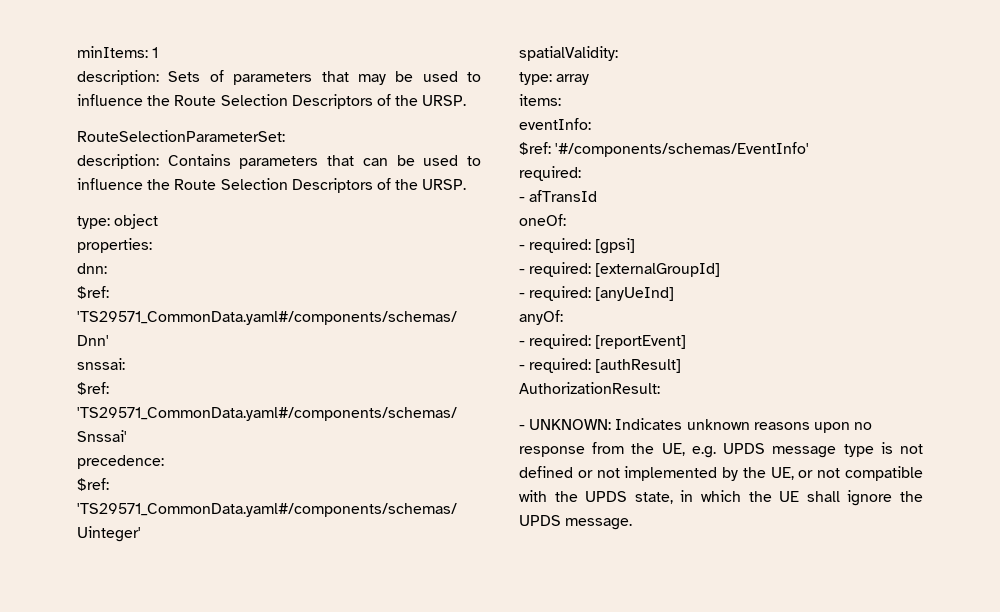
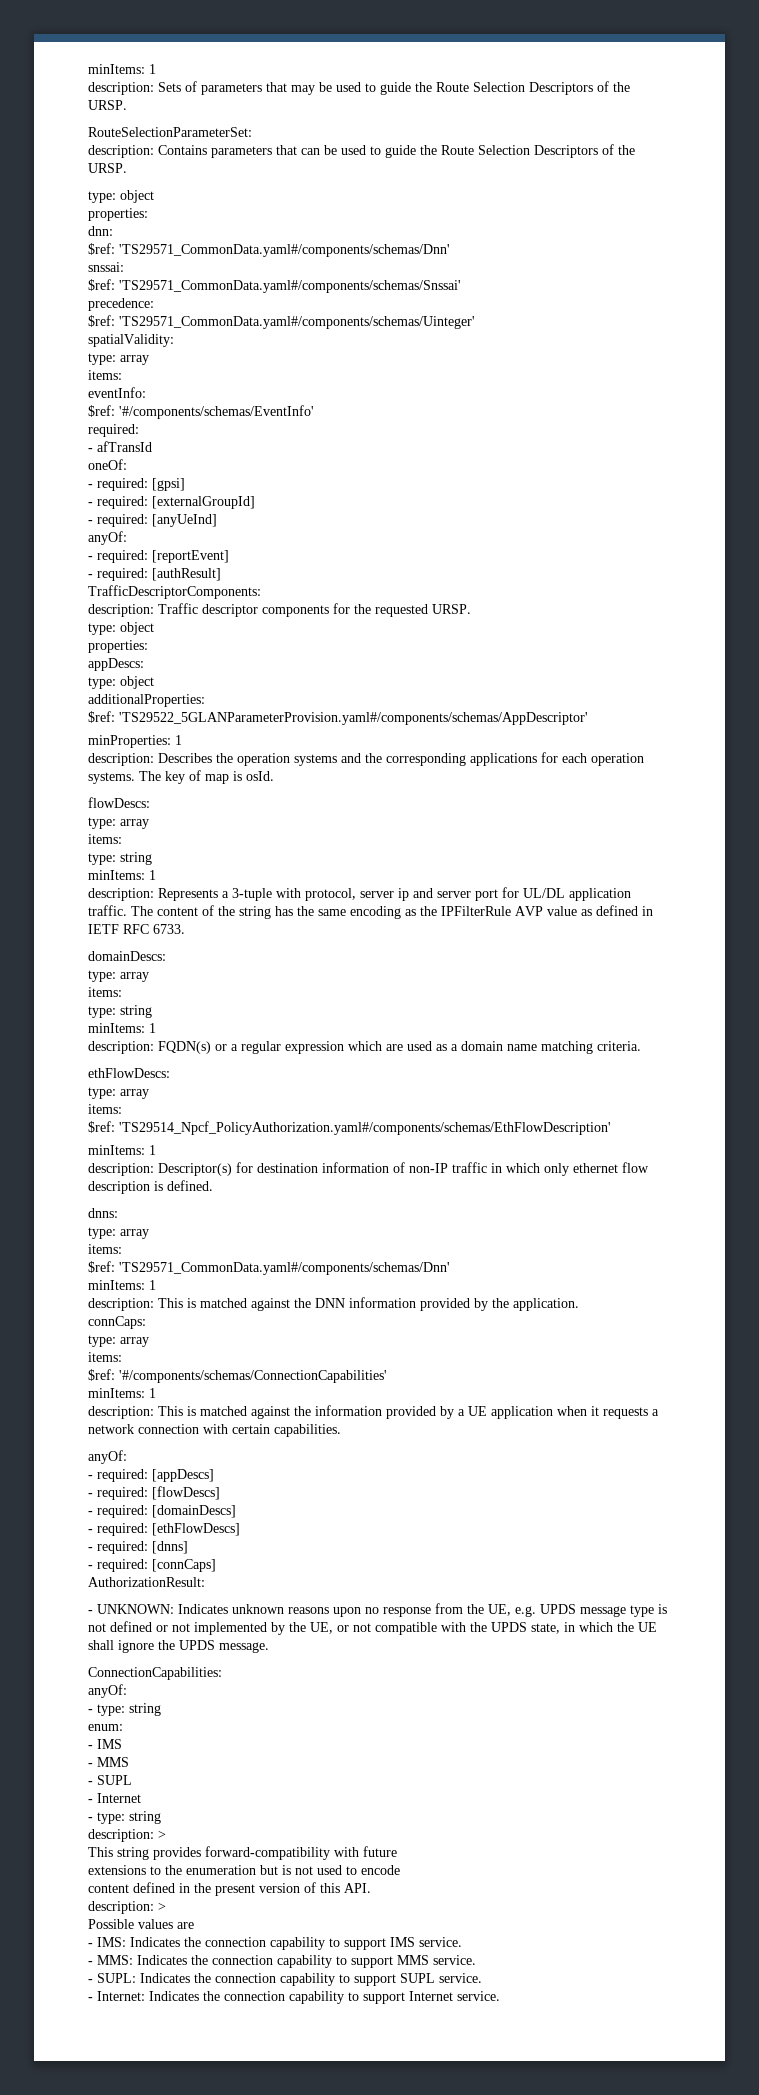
[77,94,143,106] influence -> [380,82,411,95] guide
[77,178,143,190] influence -> [385,145,416,158] guide
(682, 366) none -> [88,585,261,599] [88,603,471,617] [88,622,154,635] [88,640,148,653] [88,658,144,671] [88,676,154,689] [88,694,205,707] [88,711,588,725] [88,735,182,748] [88,752,644,766] [88,770,274,784] [88,797,150,808] [88,817,149,829] [88,834,122,844] [88,852,152,865] [88,870,156,880] [88,887,631,901] [88,905,653,919] [88,924,185,934] [88,951,166,961] [88,970,149,982] [88,987,122,997] [88,1005,152,1018] [88,1023,156,1033] [88,1041,641,1054] [88,1068,170,1078] [88,1087,149,1099] [88,1104,122,1114] [88,1121,611,1135] [88,1145,156,1155] [88,1162,649,1176] [88,1180,213,1194] [88,1208,118,1218] [88,1227,149,1239] [88,1244,122,1254] [88,1261,450,1275] [88,1280,156,1290] [88,1297,579,1311] [88,1316,146,1329] [88,1335,149,1347] [88,1352,122,1362] [88,1369,387,1383] [88,1388,156,1398] [88,1405,659,1419] [88,1424,341,1437] [88,1450,127,1464] [88,1469,214,1482] [88,1486,220,1500] [88,1505,236,1518] [88,1523,240,1536] [88,1541,188,1554] [88,1559,216,1572] // TrafficDescriptorComponents: // description: Traffic descriptor components for the requested URSP. // type: object // properties: // appDescs: // type: object // additionalProperties: // $ref: 'TS29522_5GLANParameterProvision.yaml#/components/schemas/AppDescriptor' // minProperties: 1 // description: Describes the operation systems and the corresponding applications for each operation systems. The key of map is osId. // flowDescs: // type: array // items: // type: string // minItems: 1 // description: Represents a 3-tuple with protocol, server ip and server port for UL/DL application traffic. The content of the string has the same encoding as the IPFilterRule AVP value as defined in IETF RFC 6733. // domainDescs: // type: array // items: // type: string // minItems: 1 // description: FQDN(s) or a regular expression which are used as a domain name matching criteria. // ethFlowDescs: // type: array // items: // $ref: 'TS29514_Npcf_PolicyAuthorization.yaml#/components/schemas/EthFlowDescription' // minItems: 1 // description: Descriptor(s) for destination information of non-IP traffic in which only ethernet flow description is defined. // dnns: // type: array // items: // $ref: 'TS29571_CommonData.yaml#/components/schemas/Dnn' // minItems: 1 // description: This is matched against the DNN information provided by the application. // connCaps: // type: array // items: // $ref: '#/components/schemas/ConnectionCapabilities' // minItems: 1 // description: This is matched against the information provided by a UE application when it requests a network connection with certain capabilities. // anyOf: // - required: [appDescs] // - required: [flowDescs] // - required: [domainDescs] // - required: [ethFlowDescs] // - required: [dnns] // - required: [connCaps]
(633, 524) none -> [88,1667,222,1680] [88,1684,127,1698] [88,1703,161,1716] [88,1724,123,1731] [88,1739,122,1749] [88,1757,129,1767] [88,1775,132,1785] [88,1793,141,1803] [88,1811,161,1824] [88,1829,166,1842] [88,1846,397,1860] [88,1865,400,1875] [88,1882,371,1896] [88,1901,166,1914] [88,1919,194,1929] [88,1937,462,1950] [88,1955,476,1968] [88,1973,482,1986] [88,1991,500,2004] // ConnectionCapabilities: // anyOf: // - type: string // enum: // - IMS // - MMS // - SUPL // - Internet // - type: string // description: > // This string provides forward-compatibility with future // extensions to the enumeration but is not used to encode // content defined in the present version of this API. // description: > // Possible values are // - IMS: Indicates the connection capability to support IMS service. // - MMS: Indicates the connection capability to support MMS service. // - SUPL: Indicates the connection capability to support SUPL service. // - Internet: Indicates the connection capability to support Internet service.

